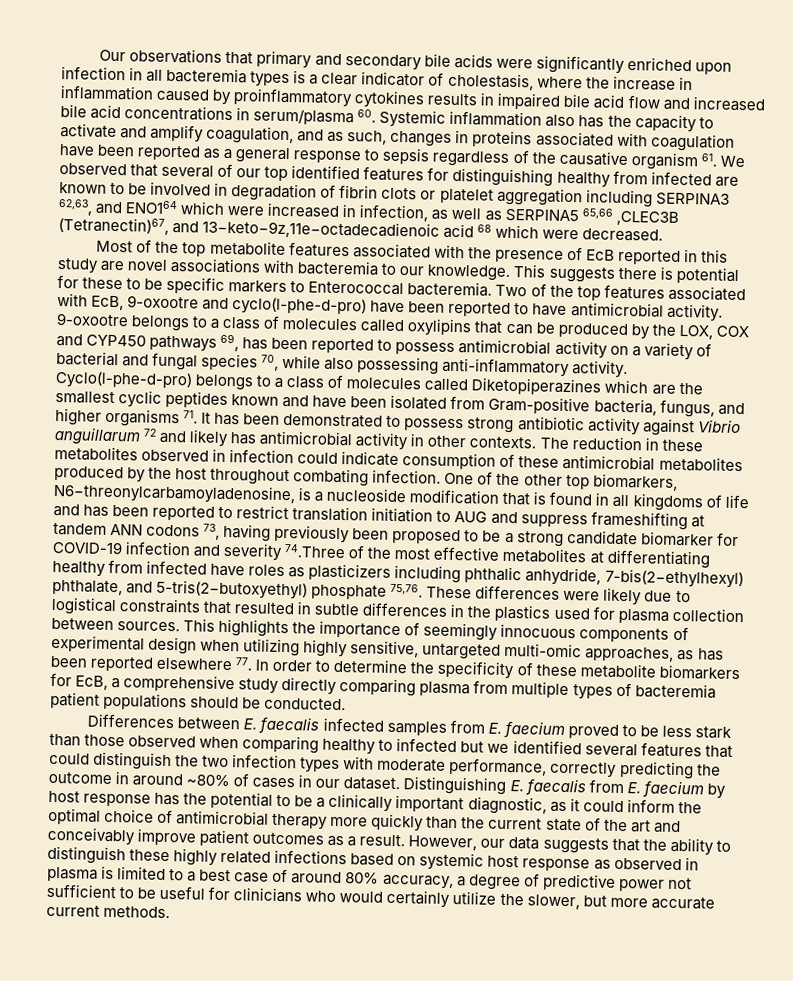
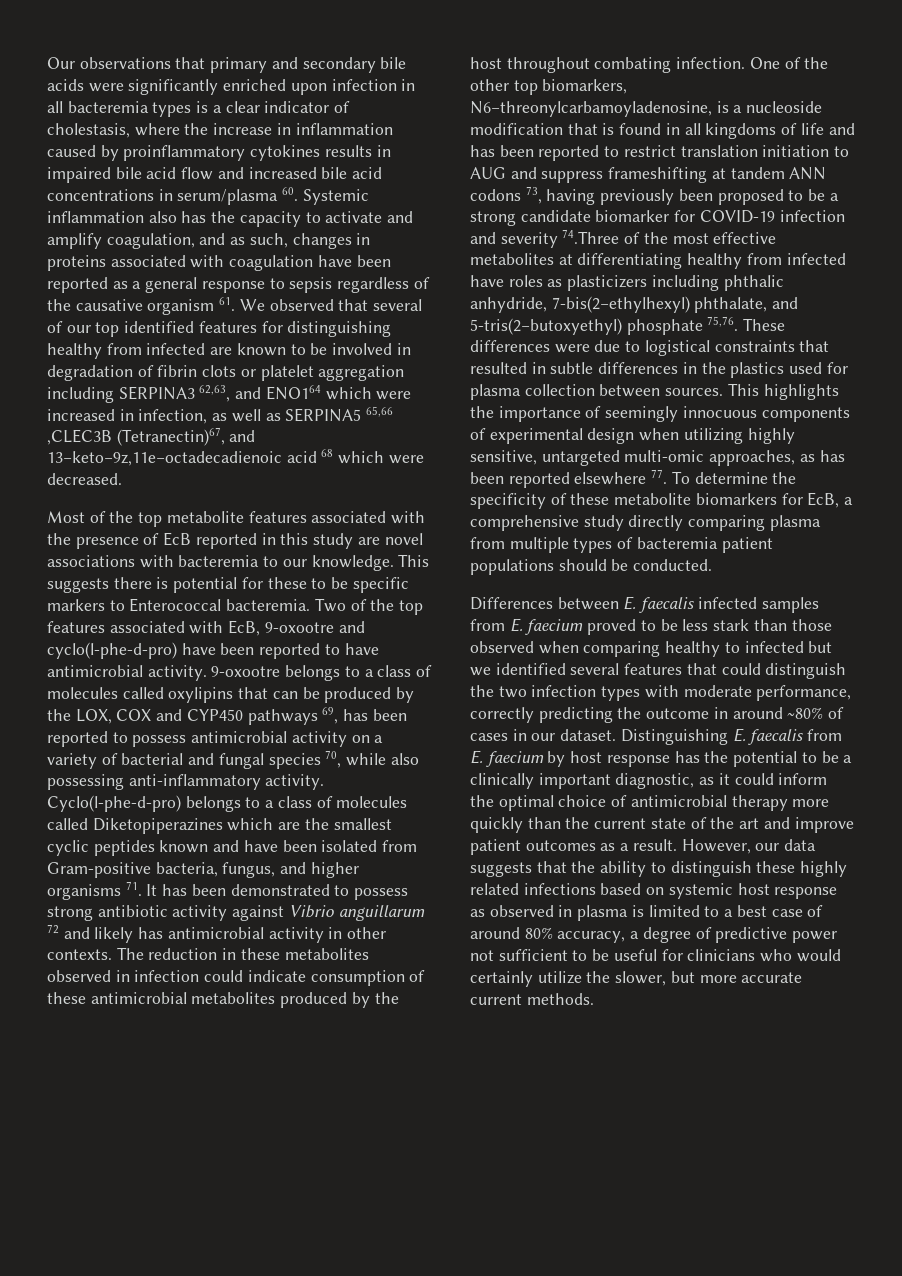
[603,587,643,606] likely -> (590, 348) none
[255,659,331,672] In order to -> [671,471,690,484] To
[47,826,136,846] conceivably -> (790, 823) none

